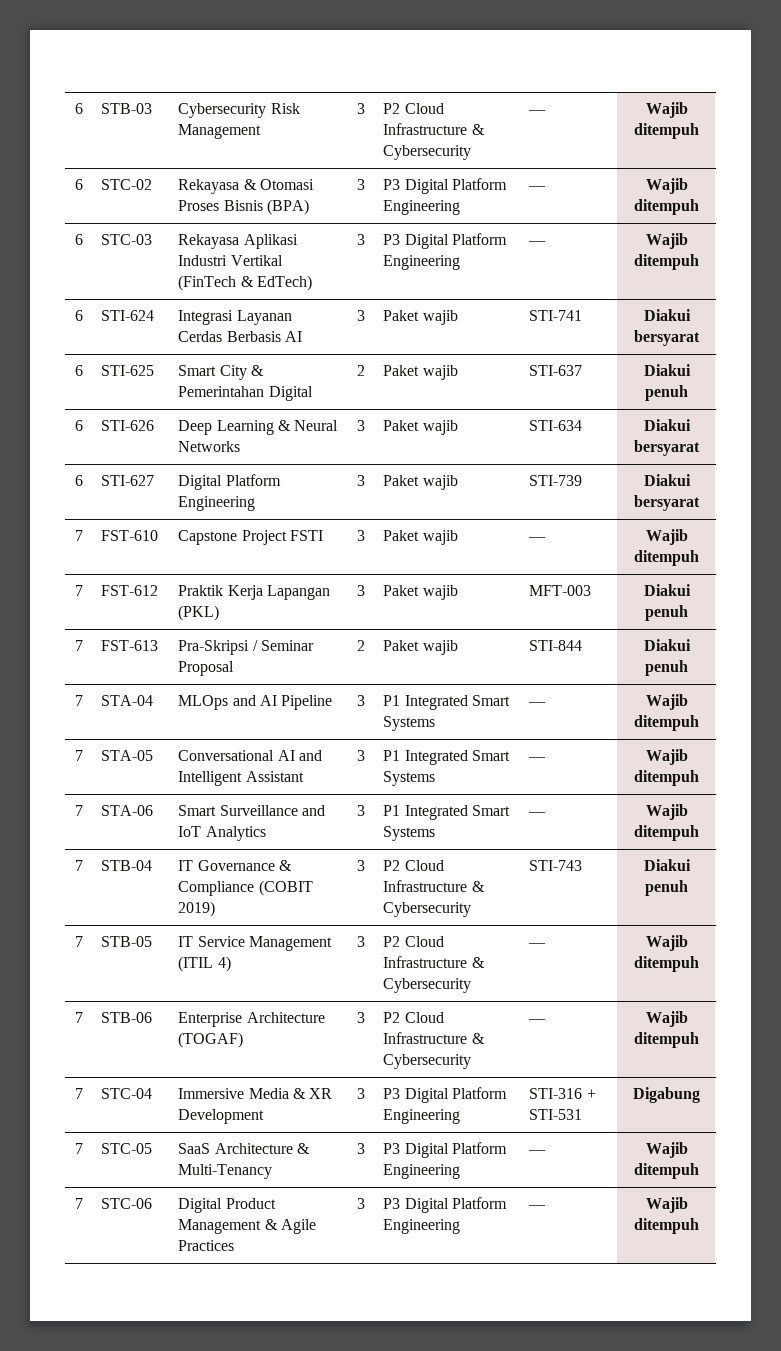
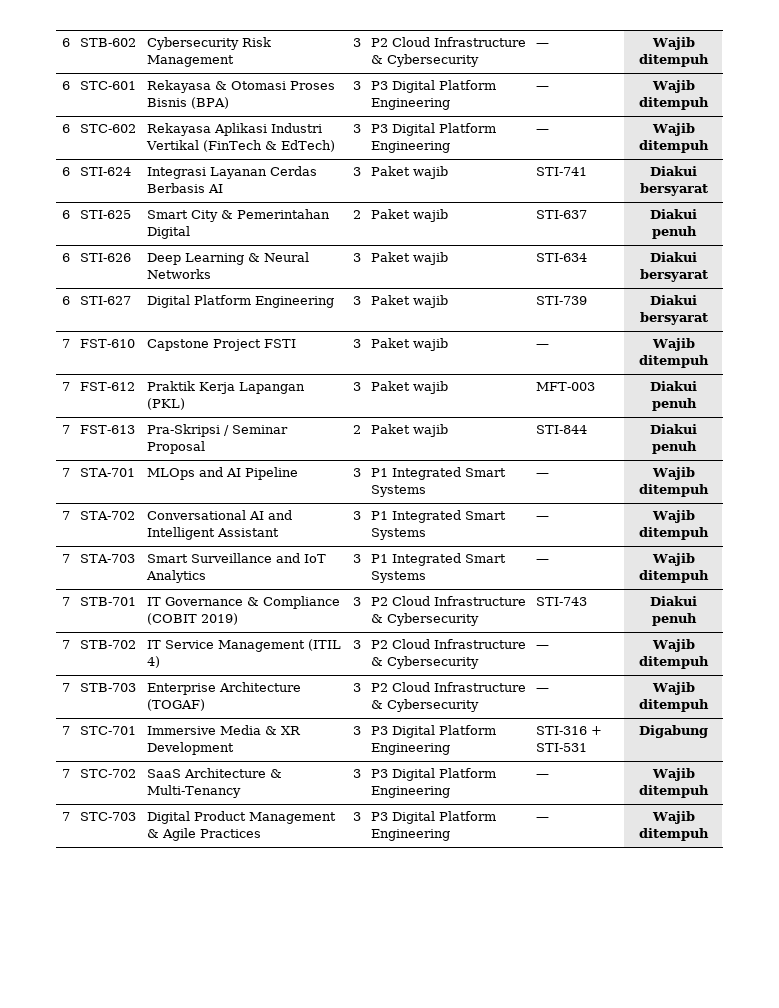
[75,103,83,114] [101,103,153,114] 6 | STB-03 -> [62,38,70,47] [80,38,137,47] 6 | STB-602
[101,179,153,190] STC-02 -> [80,81,137,90] STC-601
[101,234,153,245] STC-03 -> [80,124,137,133] STC-602
[101,695,154,706] STA-04 -> [80,468,136,477] STA-701
[101,750,154,761] STA-05 -> [80,511,136,520] STA-702
[101,805,154,816] STA-06 -> [80,554,136,563] STA-703
[101,860,153,871] STB-04 -> [80,597,137,606] STB-701
[101,936,153,947] STB-05 -> [80,640,137,649] STB-702
[101,1012,153,1023] STB-06 -> [80,683,137,692] STB-703
[101,1088,153,1099] STC-04 -> [80,726,137,735] STC-701
[101,1143,153,1154] STC-05 -> [80,769,137,778] STC-702
[101,1198,153,1209] STC-06 -> [80,812,137,821] STC-703

